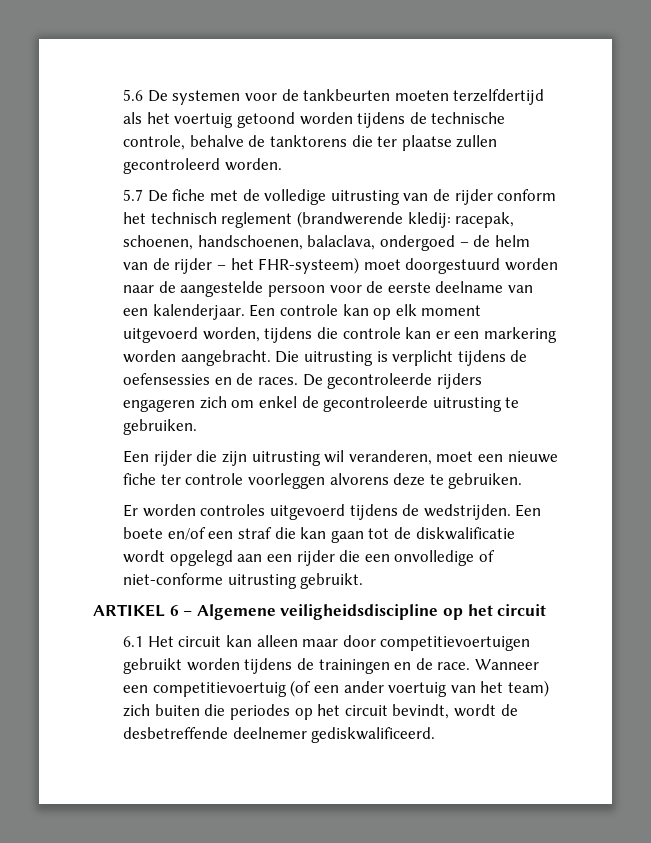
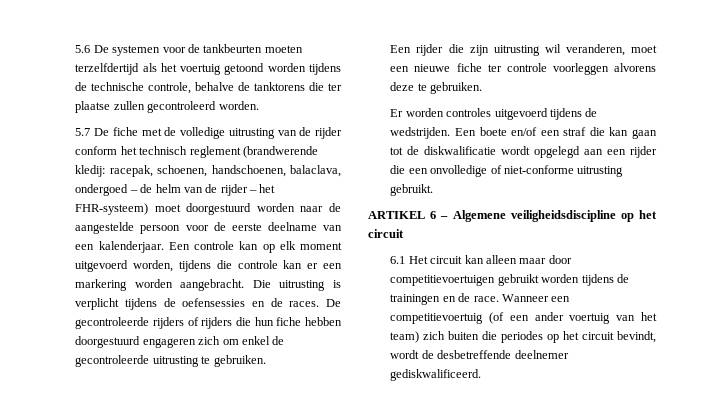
(482, 381) none -> [187,317,342,329] [75,336,141,348] of rijders die hun fiche hebben doorgestuurd

